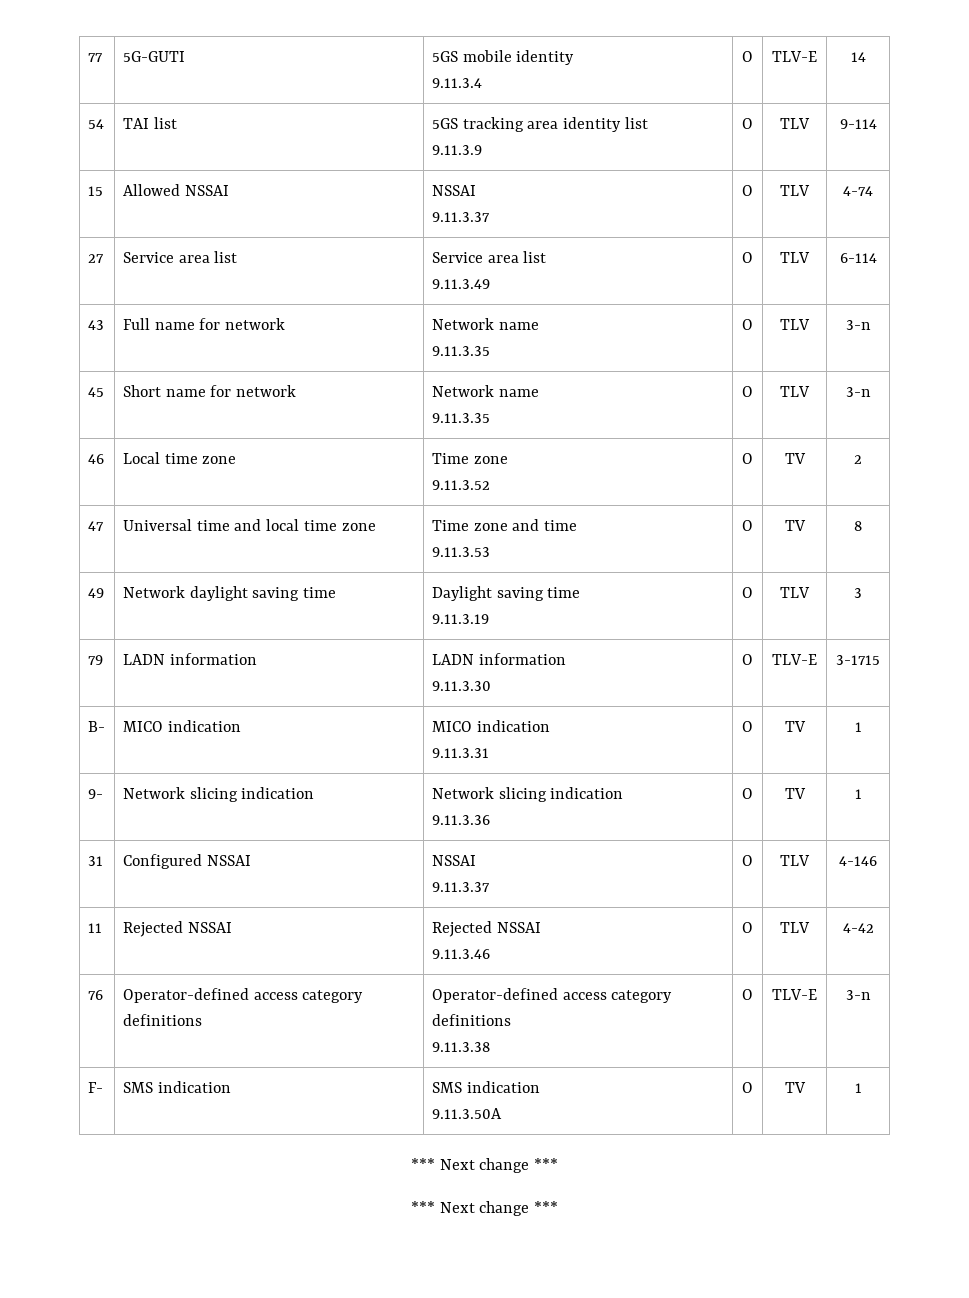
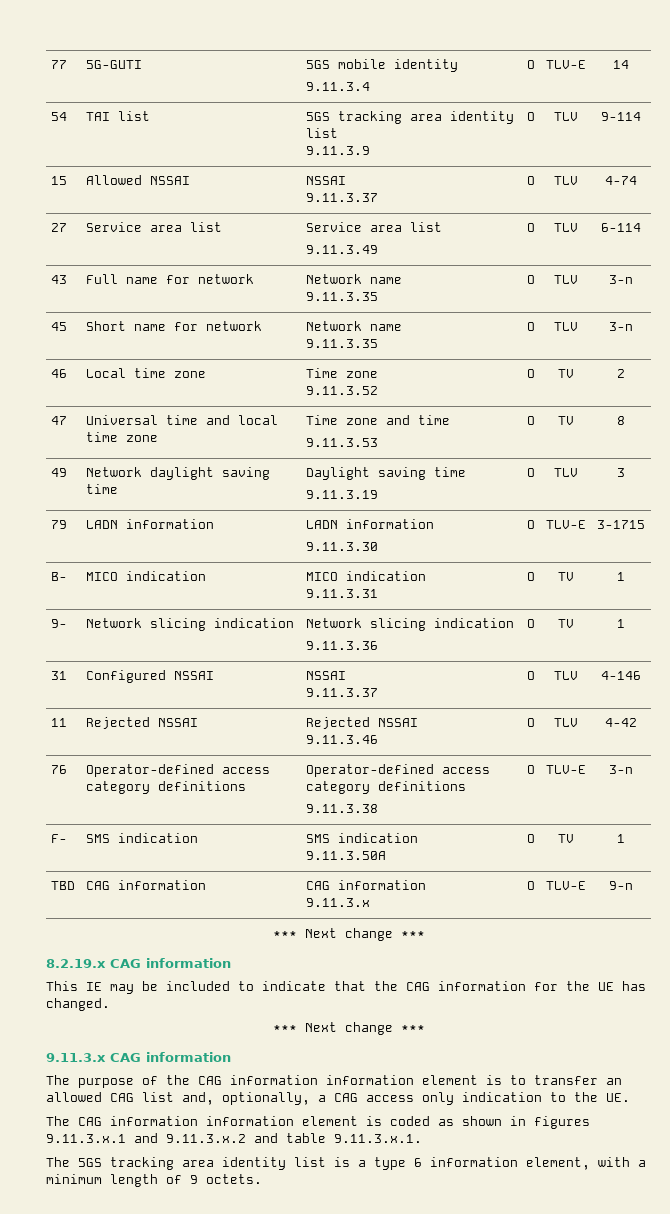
[410,1158,559,1173] [410,1201,559,1216] // *** Next change *** // *** Next change *** -> [51,881,76,890] [86,880,207,890] [306,880,427,890] [306,898,371,907] [526,881,535,890] [546,881,586,890] [609,881,633,890] [273,928,425,941] [46,958,231,968] [46,981,646,994] [46,998,110,1011] [273,1022,425,1035] [46,1052,231,1062] [46,1075,622,1088] [46,1092,630,1105] [46,1116,590,1129] [46,1133,422,1143] [46,1157,646,1170] [46,1174,262,1187] // TBD | CAG information | CAG information // 9.11.3.x | O | TLV-E | 9-n // *** Next change *** // 8.2.19.x CAG information // This IE may be included to indicate that the CAG information for the UE has changed. // *** Next change *** // 9.11.3.x CAG information // The purpose of the CAG information information element is to transfer an allowed CAG list and, optionally, a CAG access only indication to the UE. // The CAG information information element is coded as shown in figures 9.11.3.x.1 and 9.11.3.x.2 and table 9.11.3.x.1. // The 5GS tracking area identity list is a type 6 information element, with a minimum length of 9 octets.

